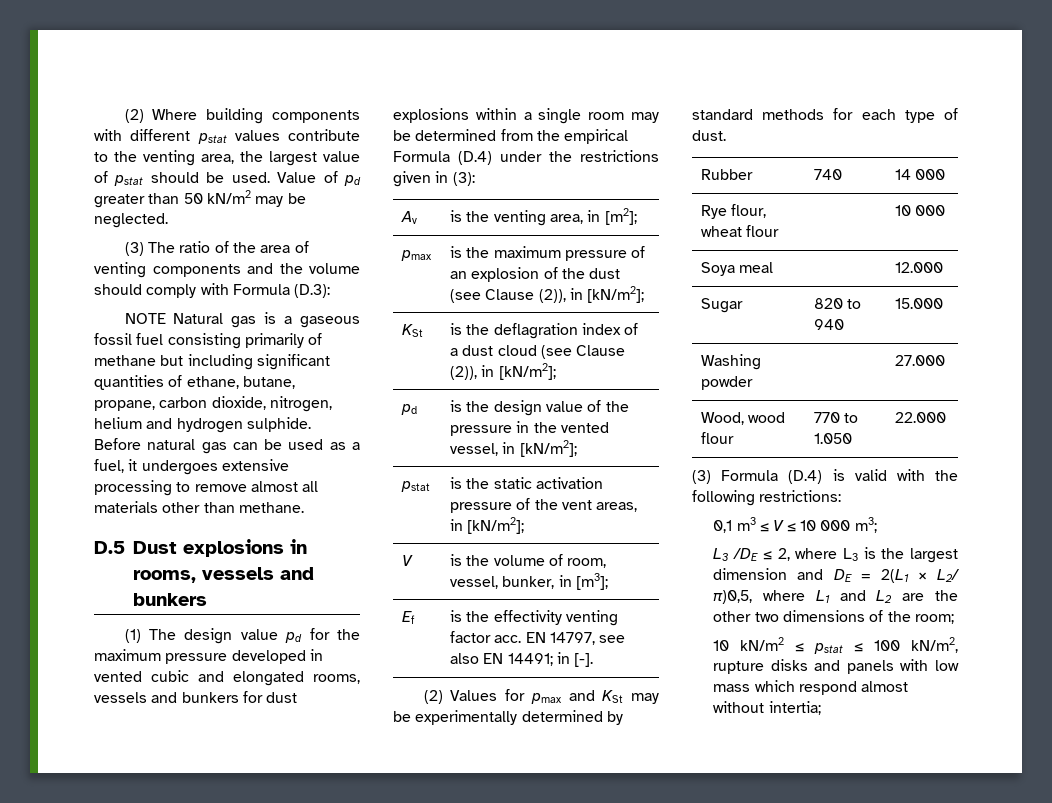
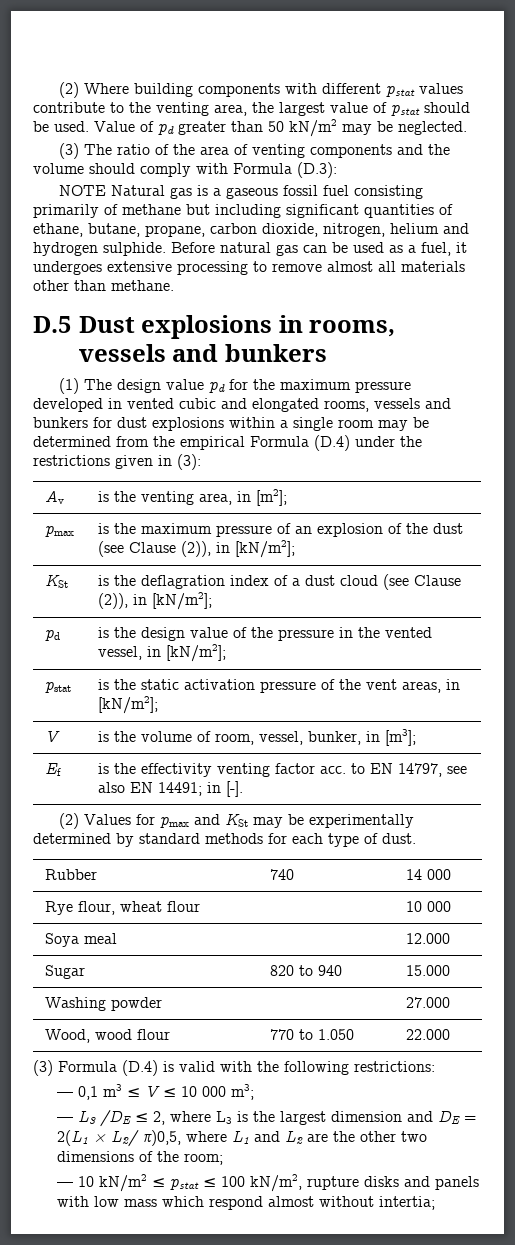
(522, 639) none -> [350,763,365,774] to
(842, 496) none -> [56,1092,73,1097] —
(877, 525) none -> [56,1117,73,1122] —
(954, 619) none -> [56,1182,73,1187] —

